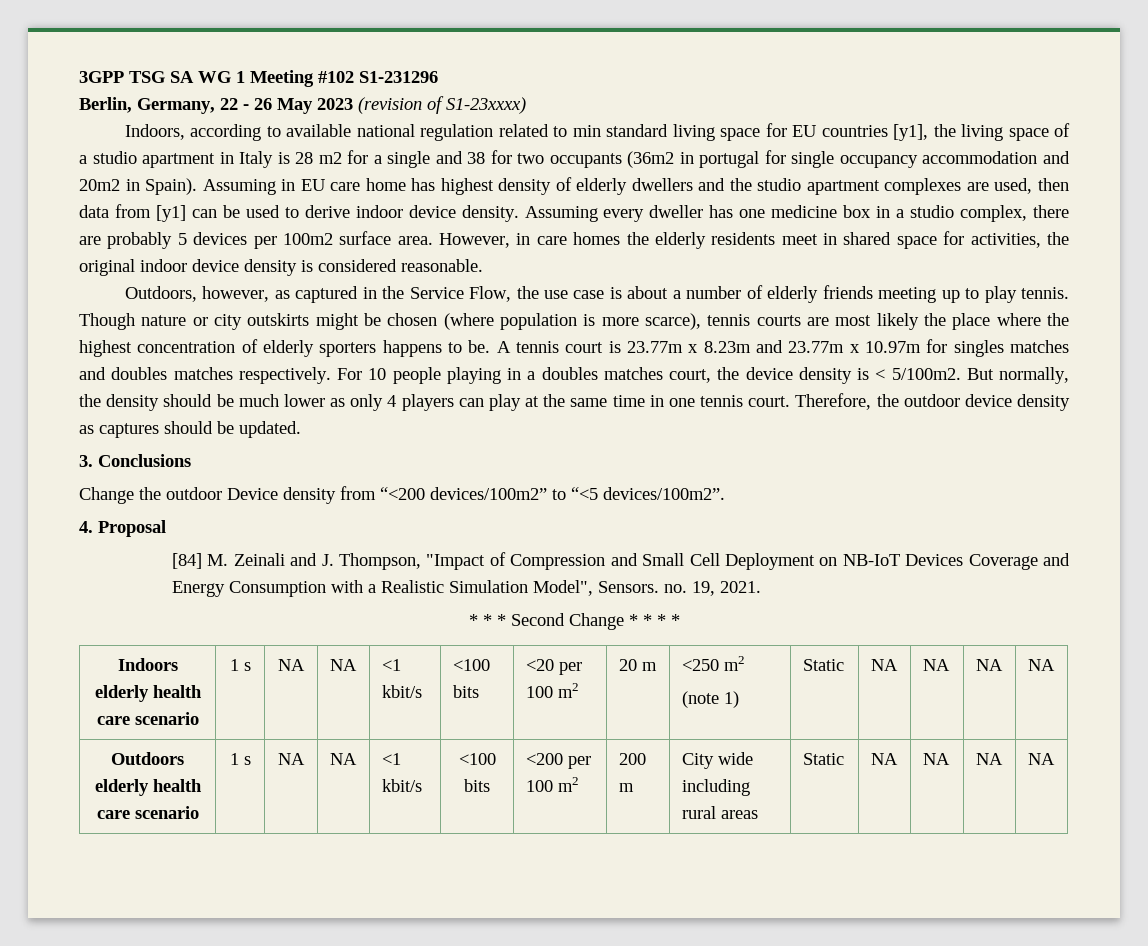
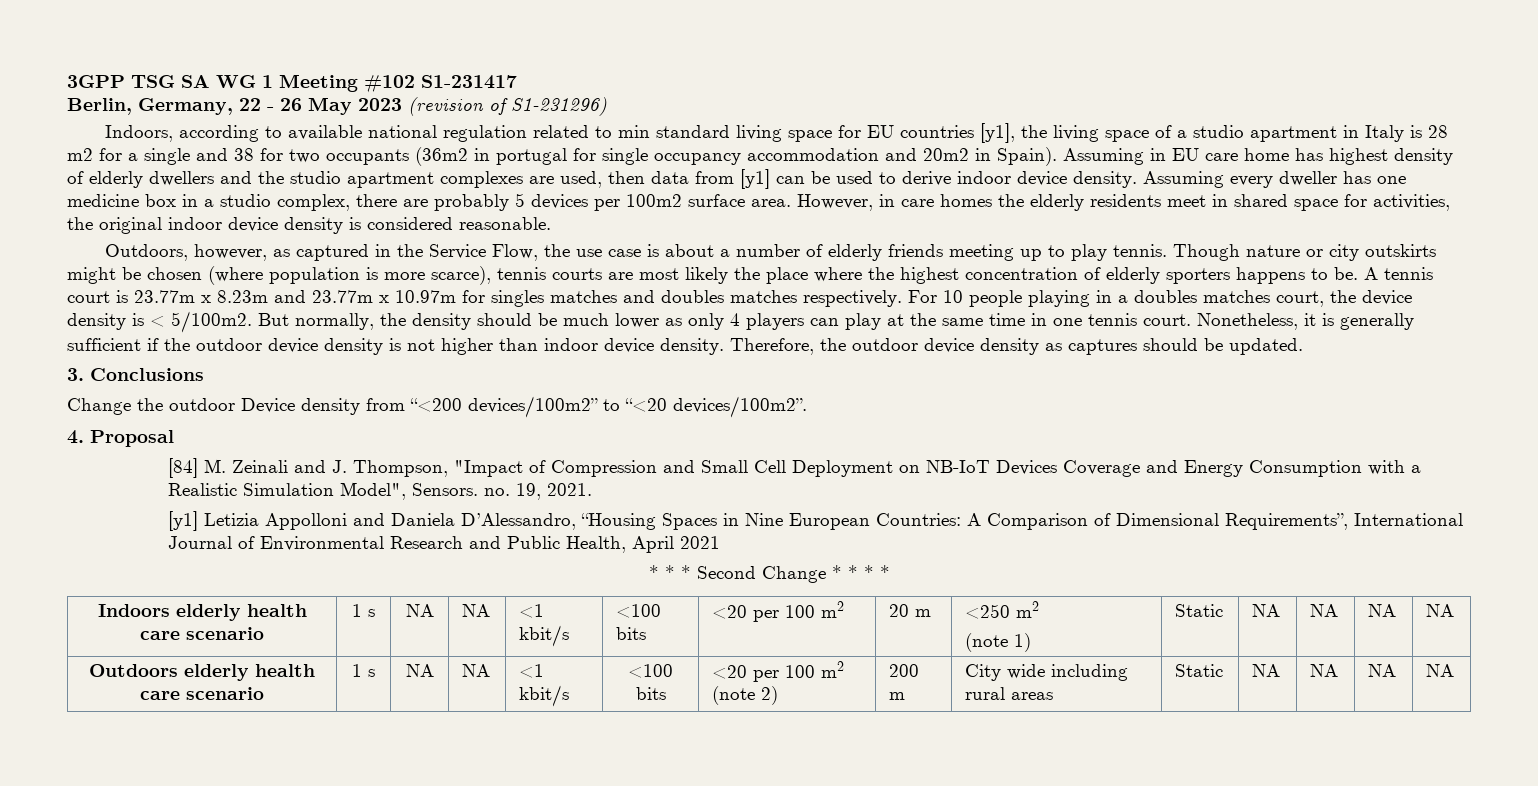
[359,71,438,83] S1-231296 -> [421,75,517,89] S1-231417
[446,97,526,114] S1-23xxxx) -> [511,97,607,116] S1-231296)
(791, 401) none -> [1197,313,1414,330] [67,338,724,355] Nonetheless, it is generally sufficient if the outdoor device density is not higher than indoor device density.
[571,487,598,500] “<5 -> [625,398,667,412] “<20
(761, 587) none -> [168,511,1464,531] [168,536,721,553] // [y1] Letizia Appolloni and Daniela D’Alessandro, “Housing Spaces in Nine European Countries: A Comparison of Dimensional Requirements”, International Journal of Environmental Research and Public Health, April 2021
[525,753,591,769] [525,777,579,792] <200 per 100 m2 -> [712,661,845,682] [712,686,779,705] <20 per 100 m2 (note 2)

